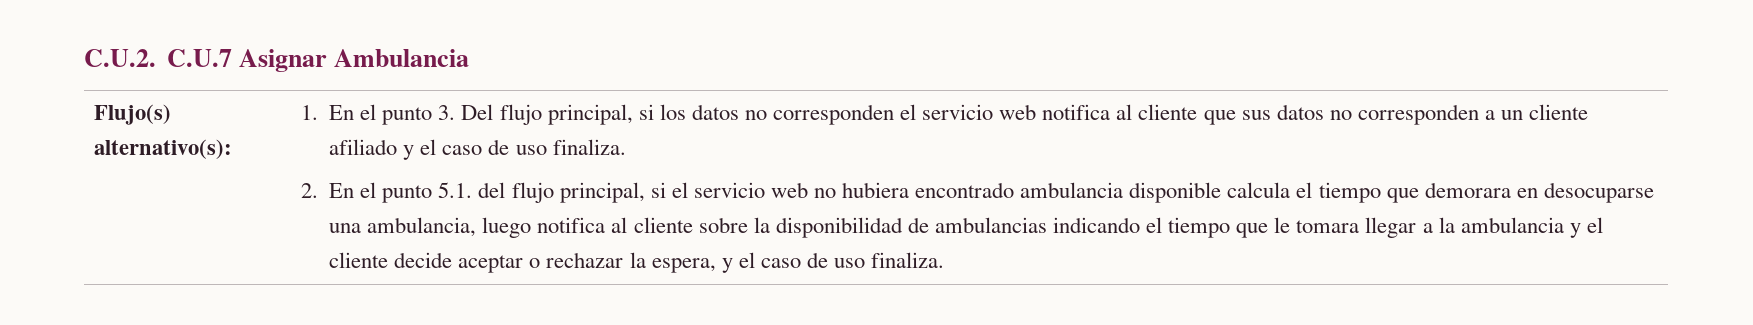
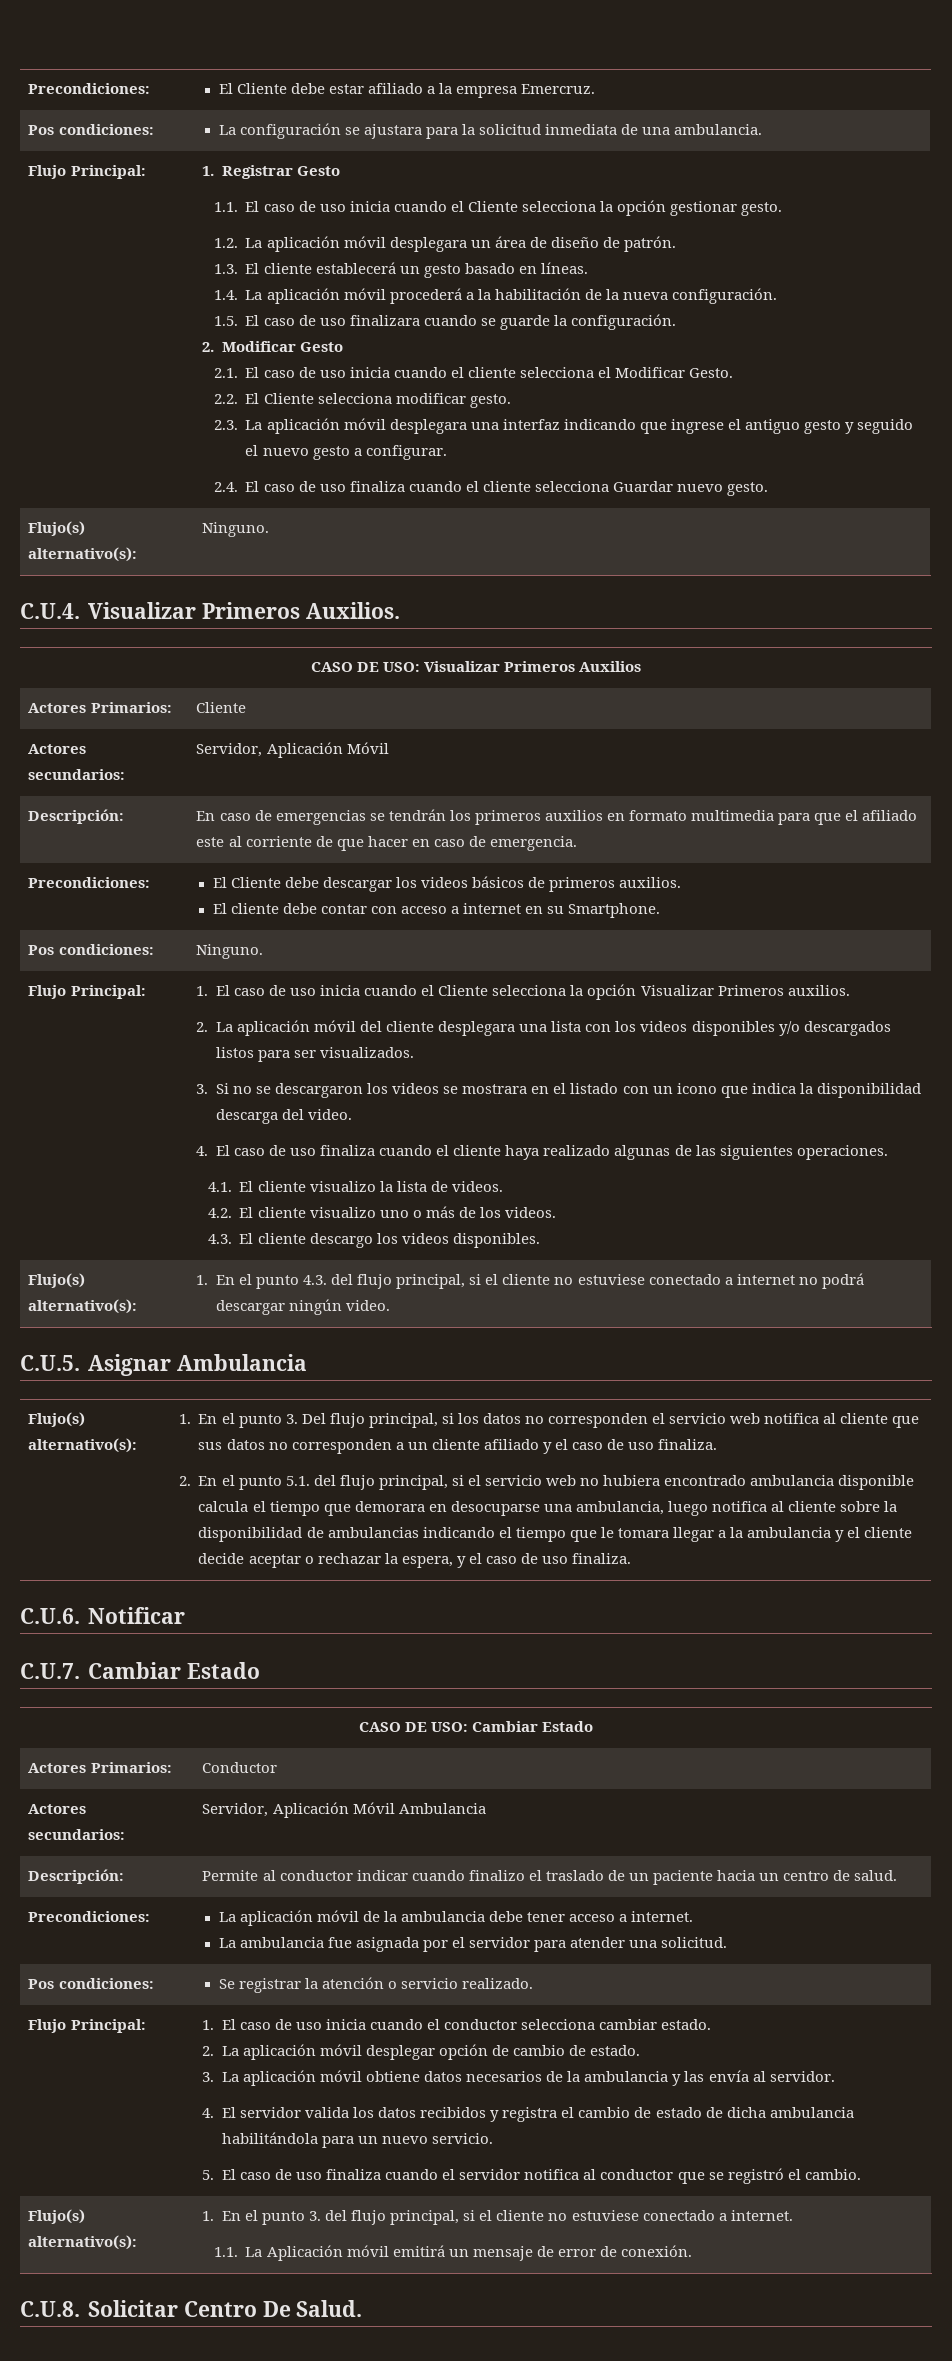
[84,49,233,67] C.U.2. C.U.7 -> [28,83,151,94] [218,83,596,98] [28,124,154,135] [218,123,763,139] [28,165,146,179] [202,165,341,179] [213,200,783,216] [213,236,676,252] [213,262,588,278] [213,288,777,304] [213,314,676,330] [202,341,344,352] [213,367,734,378] [213,393,511,408] [213,418,914,434] [245,445,447,460] [213,481,769,496] [28,521,86,536] [28,547,138,562] [202,522,270,537] [20,602,400,619] [310,661,642,672] [28,702,172,713] [196,702,247,713] [28,744,87,754] [28,769,126,780] [196,742,389,758] [28,809,125,824] [196,809,918,825] [196,836,577,851] [28,877,151,888] [212,876,682,892] [212,903,661,918] [28,944,154,955] [196,944,264,959] [28,985,146,999] [196,984,850,1000] [196,1020,891,1036] [215,1047,415,1062] [196,1083,921,1098] [215,1109,353,1124] [196,1145,888,1160] [207,1181,503,1192] [207,1206,556,1218] [207,1233,540,1248] [28,1273,86,1288] [28,1299,138,1314] [196,1273,864,1289] [215,1299,391,1315] [20,1355,80,1371] Precondiciones: | El Cliente debe estar afiliado a la empresa Emercruz. // Pos condiciones: | La configuración se ajustara para la solicitud inmediata de una ambulancia. // Flujo Principal: | 1. Registrar Gesto // 1.1. El caso de uso inicia cuando el Cliente selecciona la opción gestionar gesto. // 1.2. La aplicación móvil desplegara un área de diseño de patrón. // 1.3. El cliente establecerá un gesto basado en líneas. // 1.4. La aplicación móvil procederá a la habilitación de la nueva configuración. // 1.5. El caso de uso finalizara cuando se guarde la configuración. // 2. Modificar Gesto // 2.1. El caso de uso inicia cuando el cliente selecciona el Modificar Gesto. // 2.2. El Cliente selecciona modificar gesto. // 2.3. La aplicación móvil desplegara una interfaz indicando que ingrese el antiguo gesto y seguido el nuevo gesto a configurar. // 2.4. El caso de uso finaliza cuando el cliente selecciona Guardar nuevo gesto. // Flujo(s) alternativo(s): | Ninguno. // C.U.4. Visualizar Primeros Auxilios. // CASO DE USO: Visualizar Primeros Auxilios // Actores Primarios: | Cliente // Actores secundarios: | Servidor, Aplicación Móvil // Descripción: | En caso de emergencias se tendrán los primeros auxilios en formato multimedia para que el afiliado este al corriente de que hacer en caso de emergencia. // Precondiciones: | El Cliente debe descargar los videos básicos de primeros auxilios. // El cliente debe contar con acceso a internet en su Smartphone. // Pos condiciones: | Ninguno. // Flujo Principal: | 1. El caso de uso inicia cuando el Cliente selecciona la opción Visualizar Primeros auxilios. // 2. La aplicación móvil del cliente desplegara una lista con los videos disponibles y/o descargados listos para ser visualizados. // 3. Si no se descargaron los videos se mostrara en el listado con un icono que indica la disponibilidad descarga del video. // 4. El caso de uso finaliza cuando el cliente haya realizado algunas de las siguientes operaciones. // 4.1. El cliente visualizo la lista de videos. // 4.2. El cliente visualizo uno o más de los videos. // 4.3. El cliente descargo los videos disponibles. // Flujo(s) alternativo(s): | 1. En el punto 4.3. del flujo principal, si el cliente no estuviese conectado a internet no podrá descargar ningún video. // C.U.5.
(945, 260) none -> [20,1607,186,1624] [20,1662,260,1679] [358,1721,594,1732] [28,1762,172,1773] [202,1762,278,1773] [28,1804,87,1814] [28,1829,126,1840] [202,1802,486,1818] [28,1869,125,1884] [202,1870,898,1885] [28,1911,151,1922] [218,1910,694,1926] [218,1937,728,1952] [28,1978,154,1989] [218,1977,534,1993] [28,2019,146,2033] [202,2019,712,2030] [202,2044,641,2060] [202,2070,835,2086] [202,2107,854,2122] [221,2132,494,2148] [202,2168,861,2184] [28,2209,86,2224] [28,2235,138,2250] [202,2210,793,2225] [213,2245,692,2261] [20,2300,363,2317] // C.U.6. Notificar // C.U.7. Cambiar Estado // CASO DE USO: Cambiar Estado // Actores Primarios: | Conductor // Actores secundarios: | Servidor, Aplicación Móvil Ambulancia // Descripción: | Permite al conductor indicar cuando finalizo el traslado de un paciente hacia un centro de salud. // Precondiciones: | La aplicación móvil de la ambulancia debe tener acceso a internet. // La ambulancia fue asignada por el servidor para atender una solicitud. // Pos condiciones: | Se registrar la atención o servicio realizado. // Flujo Principal: | 1. El caso de uso inicia cuando el conductor selecciona cambiar estado. // 2. La aplicación móvil desplegar opción de cambio de estado. // 3. La aplicación móvil obtiene datos necesarios de la ambulancia y las envía al servidor. // 4. El servidor valida los datos recibidos y registra el cambio de estado de dicha ambulancia habilitándola para un nuevo servicio. // 5. El caso de uso finaliza cuando el servidor notifica al conductor que se registró el cambio. // Flujo(s) alternativo(s): | 1. En el punto 3. del flujo principal, si el cliente no estuviese conectado a internet. // 1.1. La Aplicación móvil emitirá un mensaje de error de conexión. // C.U.8. Solicitar Centro De Salud.

